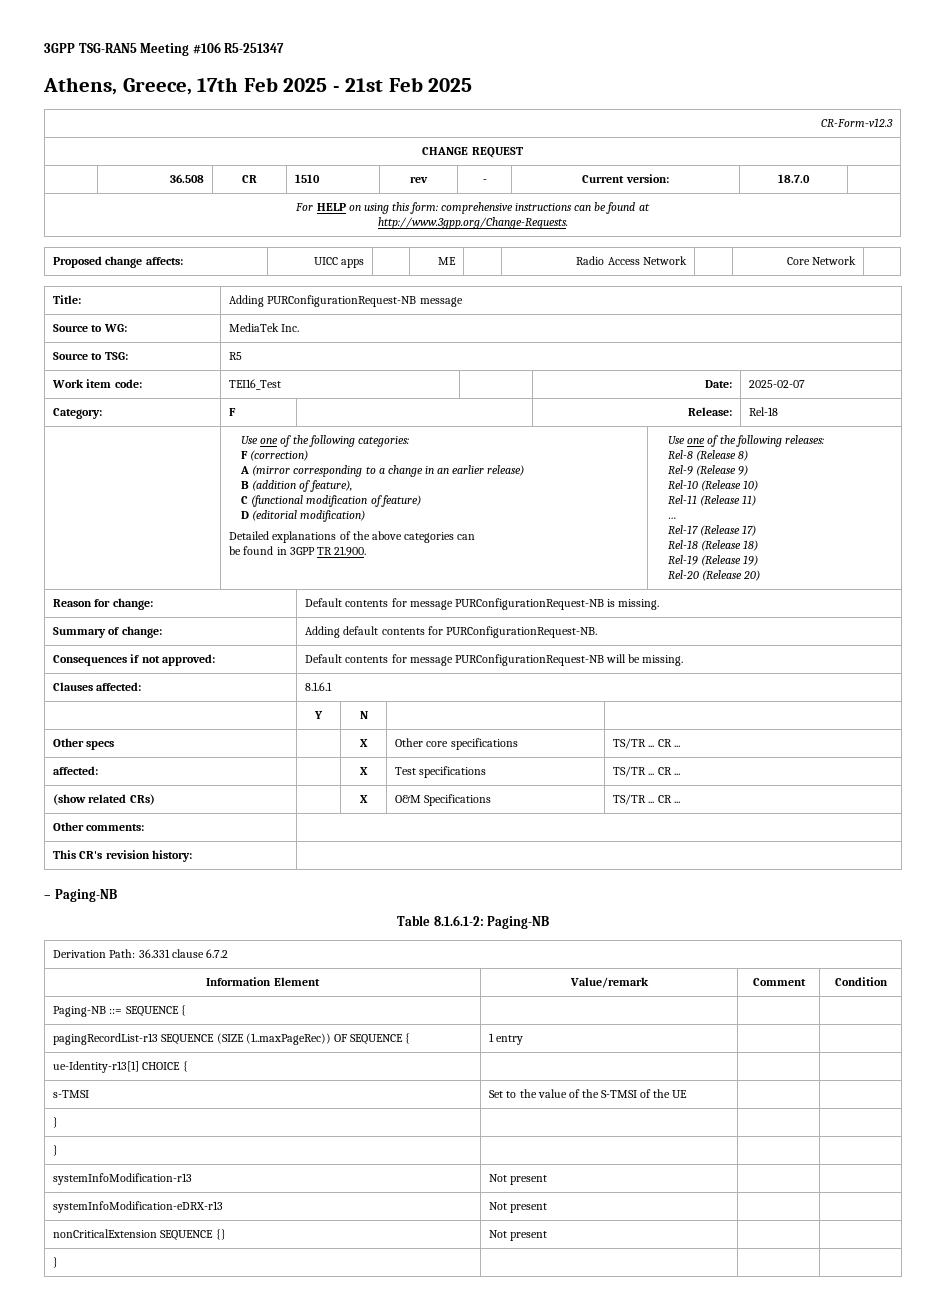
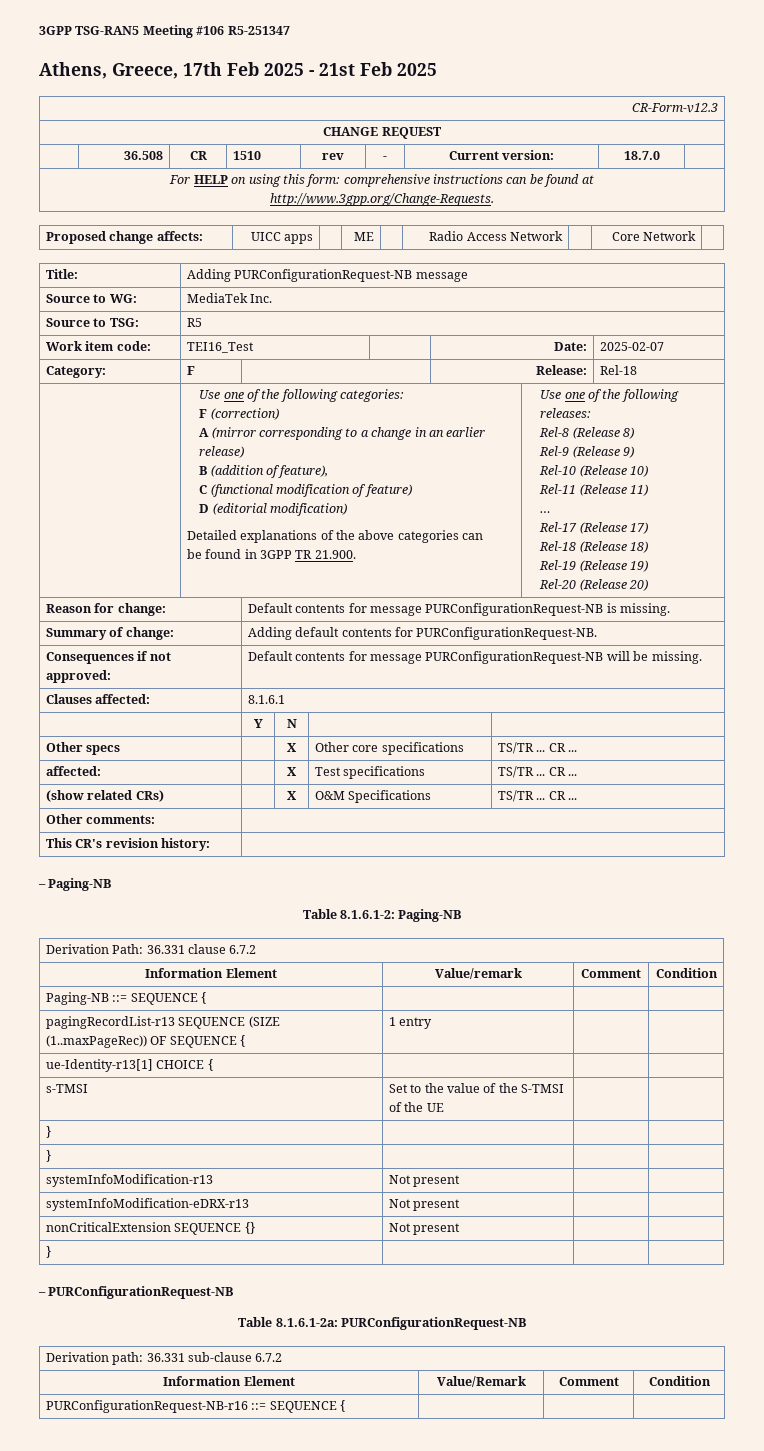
(59, 1262) none -> [38,1286,234,1299] [238,1317,526,1330] [45,1352,283,1365] [163,1376,295,1386] [436,1376,526,1387] [558,1377,619,1386] [648,1376,711,1386] [45,1400,346,1413] // – PURConfigurationRequest-NB // Table 8.1.6.1-2a: PURConfigurationRequest-NB // Derivation path: 36.331 sub-clause 6.7.2 // Information Element | Value/Remark | Comment | Condition // PURConfigurationRequest-NB-r16 ::= SEQUENCE { | | |

